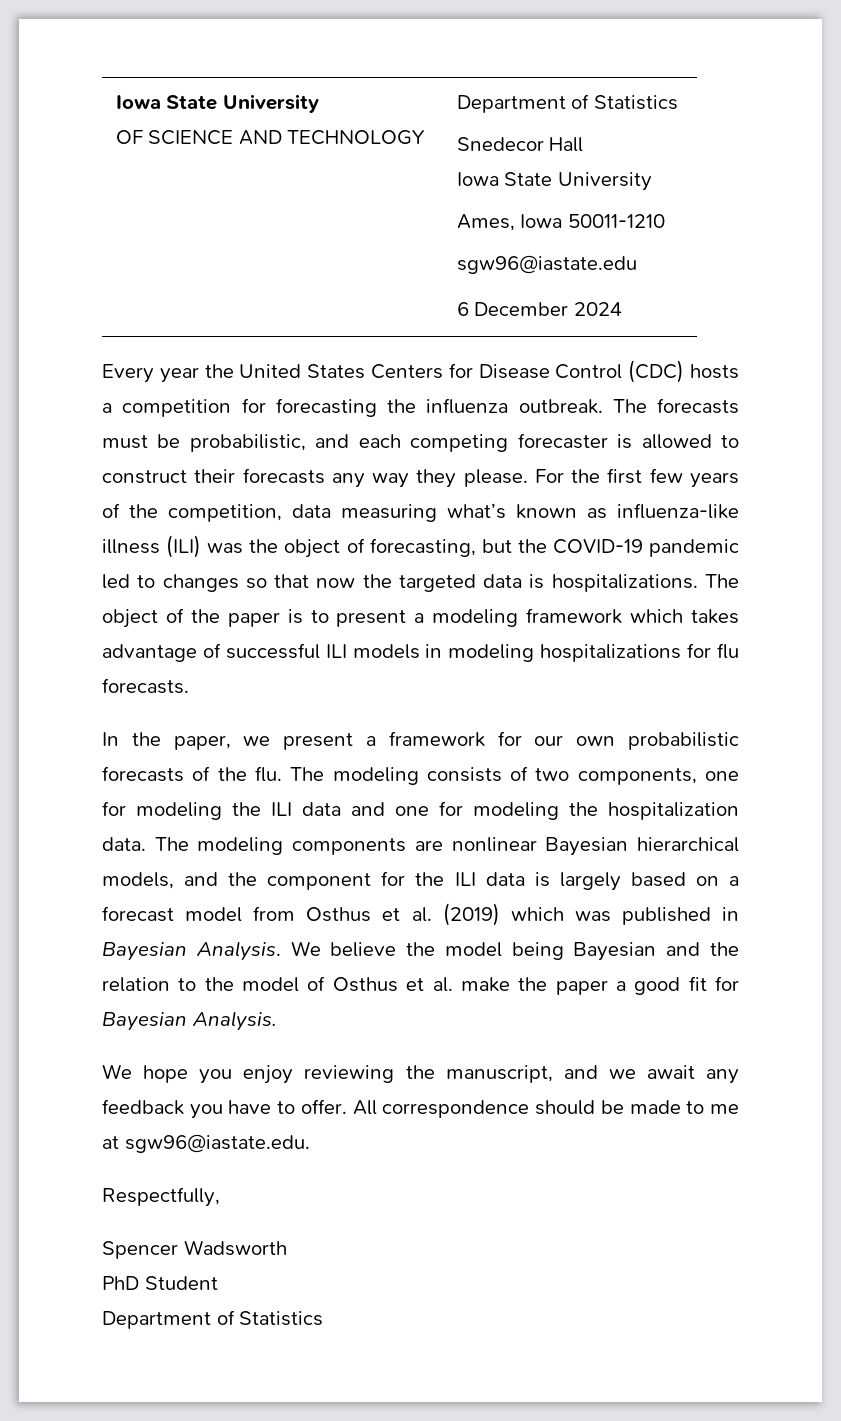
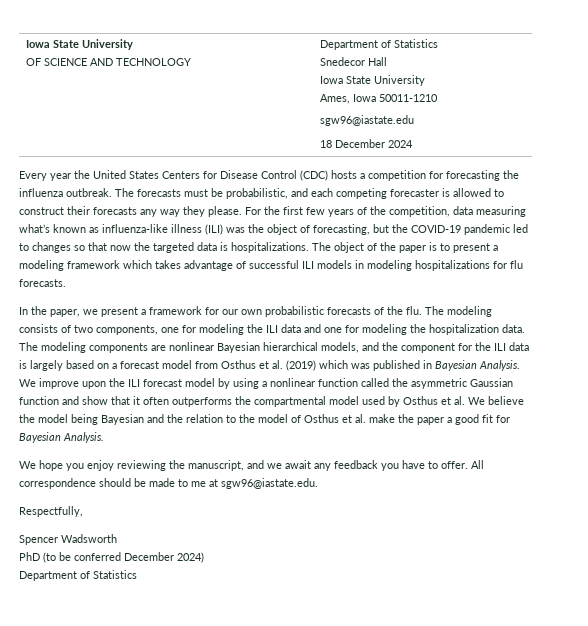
[456,302,469,316] 6 -> [320,140,333,148] 18
(321, 948) none -> [39,378,513,389] [19,396,485,407] improve upon the ILI forecast model by using a nonlinear function called the asymmetric Gaussian function and show that it often outperforms the compartmental model used by Osthus et al. We
[144,1276,218,1290] Student -> [43,552,204,563] (to be conferred December 2024)

